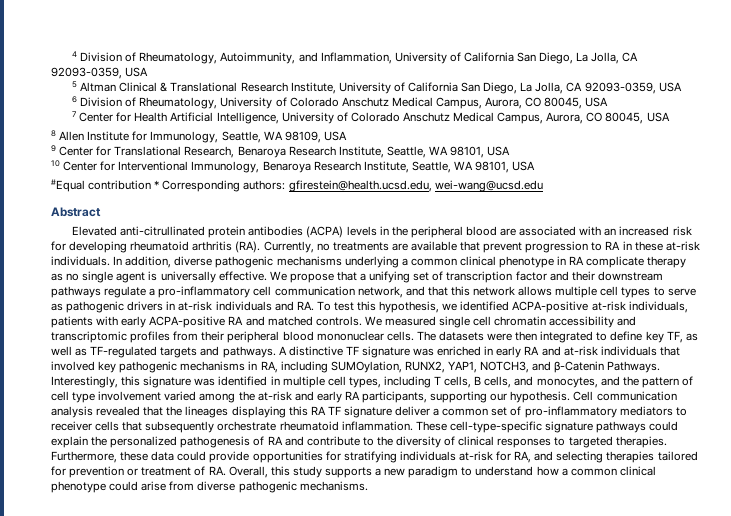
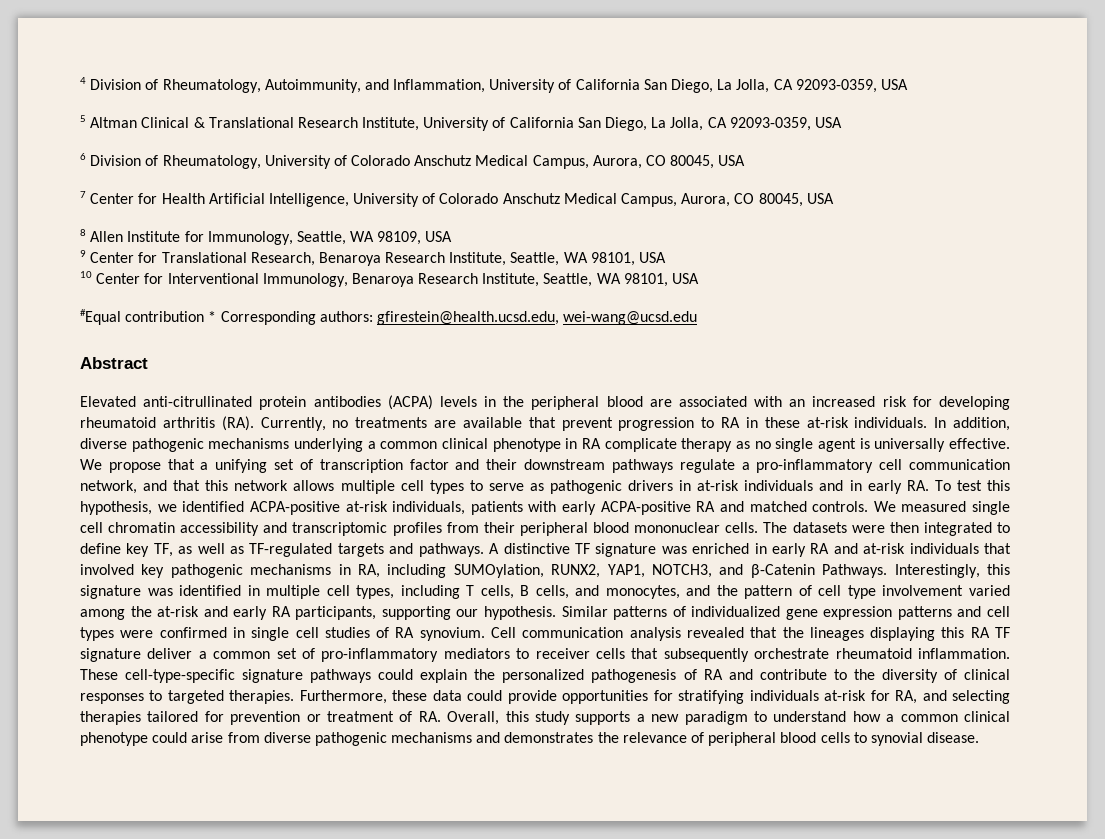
(294, 306) none -> [849,480,902,494] in early
(571, 397) none -> [561,606,1010,620] [80,627,485,641] Similar patterns of individualized gene expression patterns and cell types were confirmed in single cell studies of RA synovium.
[299,481,368,491] mechanisms. -> [391,732,980,746] mechanisms and demonstrates the relevance of peripheral blood cells to synovial disease.

